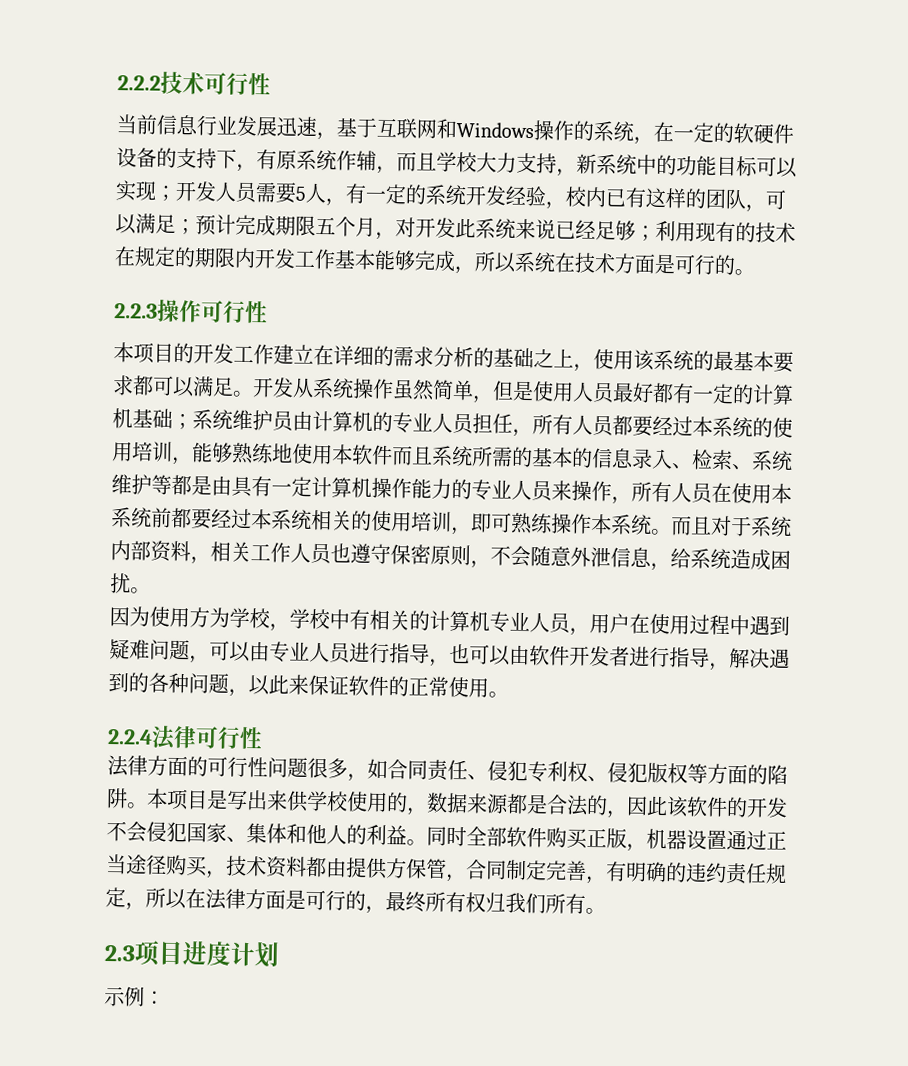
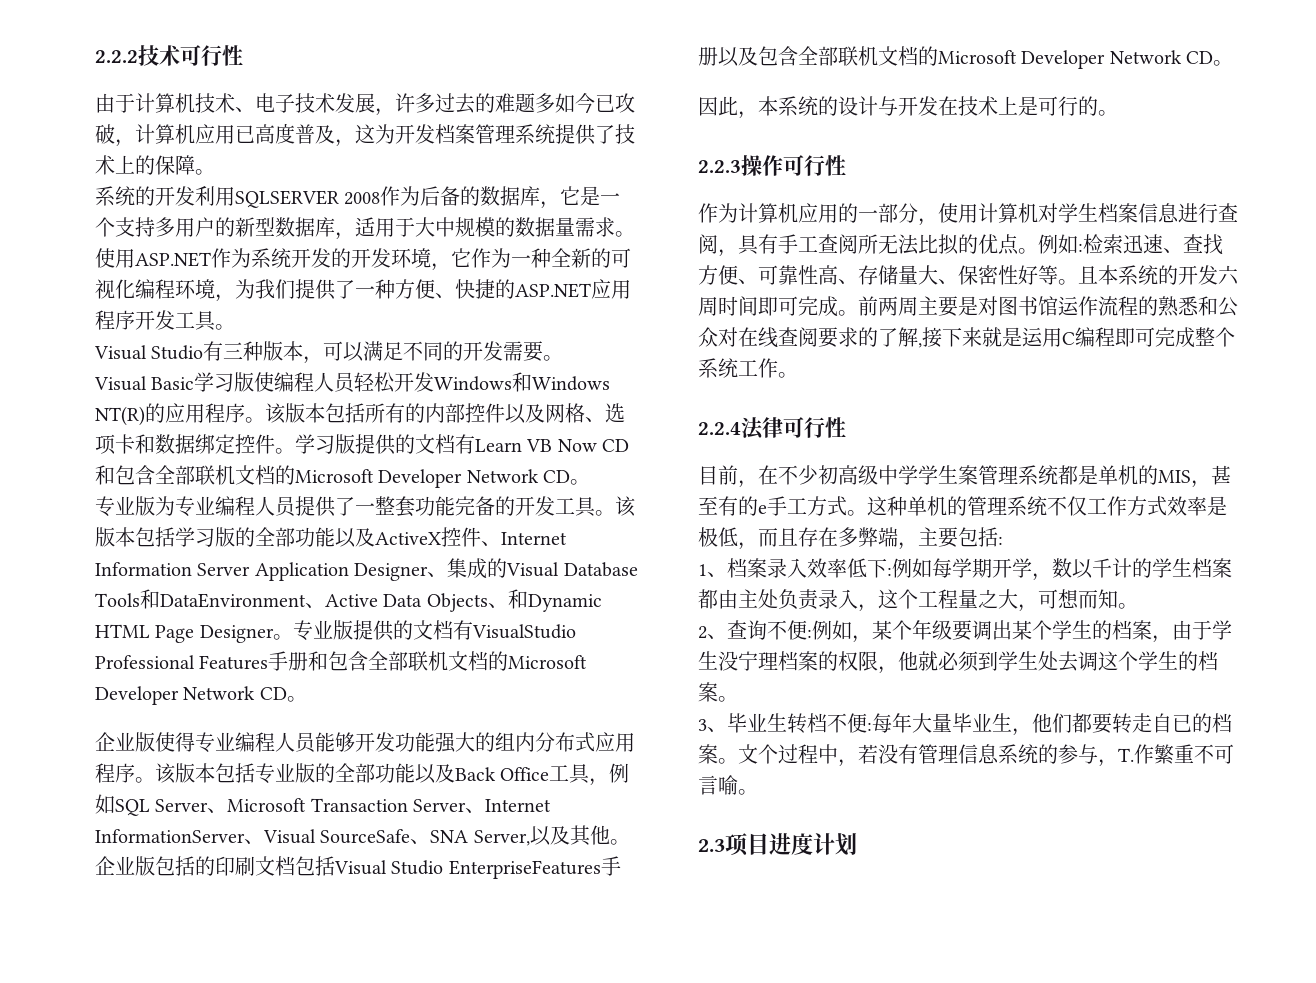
[116,114,794,145] [116,147,798,178] [115,180,787,213] [115,213,796,243] [114,246,656,275] 当前信息行业发展迅速，基于互联网和Windows操作的系统，在一定的软硬件设备的支持下，有原系统作辅，而且学校大力支持，新系统中的功能目标可以实现；开发人员需要5人，有一定的系统开发经验，校内已有这样的团队，可以满足；预计完成期限五个月，对开发此系统来说已经足够；利用现有的技术在规定的期限内开发工作基本能够完成，所以系统在技术方面 -> [95,93,635,116] [95,123,635,147] [95,155,215,175] [95,186,621,209] [95,217,635,240] [95,248,631,271] [95,279,631,302] [95,310,235,331] [94,341,564,364] [94,372,611,393] [95,403,625,426] [95,434,630,455] [95,465,591,488] [95,496,636,517] [95,527,567,548] [95,558,638,581] [95,589,602,612] [95,620,576,643] [95,651,588,671] [95,686,307,705] [95,732,635,753] [95,763,630,786] [95,794,552,816] [95,825,630,846] [95,856,621,879] [698,46,1234,69] [698,96,1018,119] 由于计算机技术、电子技术发展，许多过去的难题多如今已攻破，计算机应用已高度普及，这为开发档案管理系统提供了技术上的保障。 // 系统的开发利用SQLSERVER 2008作为后备的数据库，它是一个支持多用户的新型数据库，适用于大中规模的数据量需求。使用ASP.NET作为系统开发的开发环境，它作为一种全新的可视化编程环境，为我们提供了一种方便、快捷的ASP.NET应用程序开发工具。 // Visual Studio有三种版本，可以满足不同的开发需要。 // Visual Basic学习版使编程人员轻松开发Windows和Windows NT(R)的应用程序。该版本包括所有的内部控件以及网格、选项卡和数据绑定控件。学习版提供的文档有Learn VB Now CD和包含全部联机文档的Microsoft Developer Network CD。 // 专业版为专业编程人员提供了一整套功能完备的开发工具。该版本包括学习版的全部功能以及ActiveX控件、Internet Information Server Application Designer、集成的Visual Database Tools和DataEnvironment、Active Data Objects、和Dynamic HTML Page Designer。专业版提供的文档有VisualStudio Professional Features手册和包含全部联机文档的Microsoft Developer Network CD。 // 企业版使得专业编程人员能够开发功能强大的组内分布式应用程序。该版本包括专业版的全部功能以及Back Office工具，例如SQL Server、Microsoft Transaction Server、Internet InformationServer、Visual SourceSafe、SNA Server,以及其他。企业版包括的印刷文档包括Visual Studio EnterpriseFeatures手册以及包含全部联机文档的Microsoft Developer Network CD。 // 因此，本系统的设计与开发在技术上
[113,342,794,373] [112,375,794,405] [112,408,793,438] [112,441,793,471] [111,474,792,505] [111,507,792,537] [110,540,791,572] [110,573,151,594] [109,606,790,636] [109,639,790,671] [108,672,509,698] [107,725,263,750] [107,755,788,785] [106,788,788,819] [106,821,787,852] [106,853,787,885] [105,886,586,915] 本项目的开发工作建立在详细的需求分析的基础之上，使用该系统的最基本要求都可以满足。开发从系统操作虽然简单，但是使用人员最好都有一定的计算机基础；系统维护员由计算机的专业人员担任，所有人员都要经过本系统的使用培训，能够熟练地使用本软件而且系统所需的基本的信息录入、检索、系统维护等都是由具有一定计算机操作能力的专业人员来操作，所有人员在使用本系统前都要经过本系统相关的使用培训，即可熟练操作本系统。而且对于系统内部资料，相关工作人员也遵守保密原则，不会随意外泄信息，给系统造成困扰。 // 因为使用方为学校，学校中有相关的计算机专业人员，用户在使用过程中遇到疑难问题，可以由专业人员进行指导，也可以由软件开发者进行指导，解决遇到的各种问题，以此来保证软件的正常使用。 // 2.2.4法律可行性 // 法律方面的可行性问题很多，如合同责任、侵犯专利权、侵犯版权等方面的陷阱。本项目是写出来供学校使用的，数据来源都是合法的，因此该软件的开发不会侵犯国家、集体和他人的利益。同时全部软件购买正版，机器设置通过正当途径购买，技术资料都由提供方保管，合同制定完善，有明确的违约责任规定，所以在法律方面是可行的，最终所有权归我们所有 -> [698,203,1238,226] [698,234,1223,257] [698,265,1239,285] [698,296,1238,317] [698,327,1235,348] [698,358,798,378] [698,417,846,440] [698,465,1231,488] [698,496,1227,516] [698,527,1003,550] [698,558,1232,581] [698,589,1138,612] [698,620,1232,643] [698,651,1218,674] [698,682,738,702] [698,713,1232,736] [698,744,1234,767] [698,775,738,795] 作为计算机应用的一部分，使用计算机对学生档案信息进行查阅，具有手工查阅所无法比拟的优点。例如:检索迅速、查找方便、可靠性高、存储量大、保密性好等。且本系统的开发六周时间即可完成。前两周主要是对图书馆运作流程的熟悉和公众对在线查阅要求的了解,接下来就是运用C编程即可完成整个系统工作。 // 2.2.4法律可行性 // 目前，在不少初高级中学学生案管理系统都是单机的MIS，甚至有的e手工方式。这种单机的管理系统不仅工作方式效率是极低，而且存在多弊端，主要包括: // 1、档案录入效率低下:例如每学期开学，数以千计的学生档案都由主处负责录入，这个工程量之大，可想而知。 // 2、查询不便:例如，某个年级要调出某个学生的档案，由于学生没宁理档案的权限，他就必须到学生处去调这个学生的档案。 // 3、毕业生转档不便:每年大量毕业生，他们都要转走自已的档案。文个过程中，若没有管理信息系统的参与，T.作繁重不可言喻
[104,986,165,1007] // 示例： -> (857, 844) none

